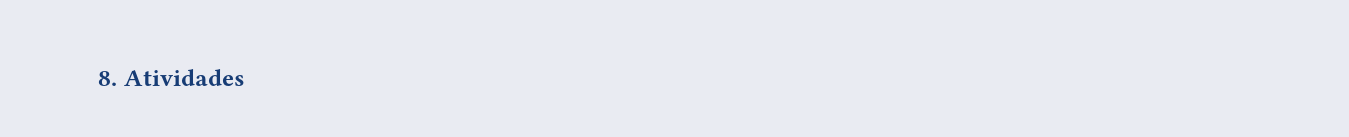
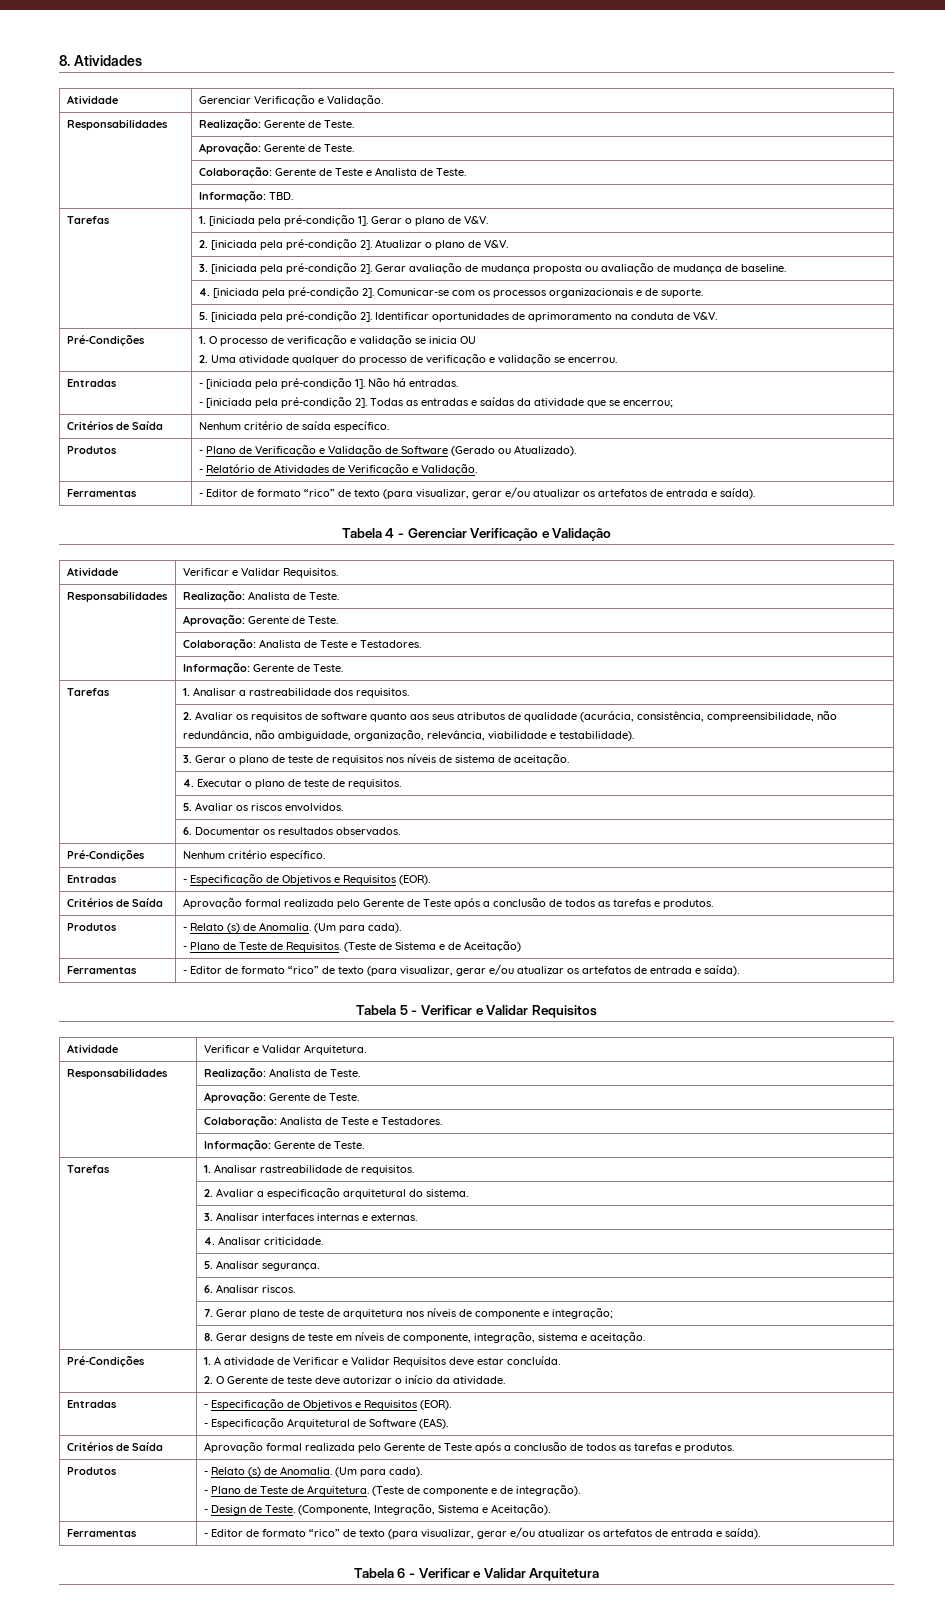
(245, 77) none -> [66,95,118,104] [198,95,383,106] [66,119,167,130] [198,118,354,130] [198,142,354,154] [198,166,466,178] [198,190,293,202] [66,216,109,224] [198,215,488,226] [198,239,508,250] [198,263,786,274] [198,287,703,298] [198,311,717,322] [66,334,144,346] [198,335,476,346] [198,354,617,365] [66,379,116,387] [198,378,458,389] [198,397,673,408] [66,421,163,430] [198,421,389,432] [66,446,116,454] [198,445,576,456] [198,464,477,475] [66,489,136,497] [198,487,755,499] [341,528,612,541] [66,567,118,576] [182,568,338,578] [66,591,167,602] [182,590,339,602] [182,614,338,626] [182,638,421,650] [182,662,343,674] [66,688,109,696] [182,687,409,698] [182,711,837,722] [182,730,634,741] [182,754,569,765] [182,779,401,789] [182,802,343,811] [182,827,400,835] [66,849,144,861] [182,850,325,861] [66,875,116,883] [182,874,430,885] [66,898,163,907] [182,898,713,909] [66,923,116,931] [182,922,401,933] [182,941,521,952] [66,966,136,974] [182,964,739,976] [356,1005,597,1018] [66,1044,118,1053] [203,1044,366,1055] [66,1068,167,1079] [203,1067,360,1079] [203,1091,359,1103] [203,1115,442,1127] [203,1139,364,1151] [66,1165,109,1173] [203,1164,414,1175] [203,1188,468,1199] [203,1212,417,1221] [203,1236,323,1245] [203,1260,319,1271] [203,1284,295,1293] [203,1308,613,1319] [203,1332,645,1343] [66,1355,144,1367] [203,1356,560,1367] [203,1375,505,1384] [66,1400,116,1408] [203,1399,451,1410] [203,1418,448,1429] [66,1442,163,1451] [203,1442,734,1453] [66,1467,116,1475] [203,1466,422,1477] [203,1485,580,1496] [203,1504,550,1515] [66,1529,136,1537] [203,1527,760,1539] [353,1568,600,1581] // Atividade | Gerenciar Verificação e Validação. // Responsabilidades | Realização: Gerente de Teste. // | Aprovação: Gerente de Teste. // | Colaboração: Gerente de Teste e Analista de Teste. // | Informação: TBD. // Tarefas | 1. [iniciada pela pré-condição 1]. Gerar o plano de V&V. // | 2. [iniciada pela pré-condição 2]. Atualizar o plano de V&V. // | 3. [iniciada pela pré-condição 2]. Gerar avaliação de mudança proposta ou avaliação de mudança de baseline. // | 4. [iniciada pela pré-condição 2]. Comunicar-se com os processos organizacionais e de suporte. // | 5. [iniciada pela pré-condição 2]. Identificar oportunidades de aprimoramento na conduta de V&V. // Pré-Condições | 1. O processo de verificação e validação se inicia OU // 2. Uma atividade qualquer do processo de verificação e validação se encerrou. // Entradas | - [iniciada pela pré-condição 1]. Não há entradas. // - [iniciada pela pré-condição 2]. Todas as entradas e saídas da atividade que se encerrou; // Critérios de Saída | Nenhum critério de saída específico. // Produtos | - Plano de Verificação e Validação de Software (Gerado ou Atualizado). // - Relatório de Atividades de Verificação e Validação. // Ferramentas | - Editor de formato “rico” de texto (para visualizar, gerar e/ou atualizar os artefatos de entrada e saída). // Tabela 4 - Gerenciar Verificação e Validação // Atividade | Verificar e Validar Requisitos. // Responsabilidades | Realização: Analista de Teste. // | Aprovação: Gerente de Teste. // | Colaboração: Analista de Teste e Testadores. // | Informação: Gerente de Teste. // Tarefas | 1. Analisar a rastreabilidade dos requisitos. // | 2. Avaliar os requisitos de software quanto aos seus atributos de qualidade (acurácia, consistência, compreensibilidade, não redundância, não ambiguidade, organização, relevância, viabilidade e testabilidade). // | 3. Gerar o plano de teste de requisitos nos níveis de sistema de aceitação. // | 4. Executar o plano de teste de requisitos. // | 5. Avaliar os riscos envolvidos. // | 6. Documentar os resultados observados. // Pré-Condições | Nenhum critério específico. // Entradas | - Especificação de Objetivos e Requisitos (EOR). // Critérios de Saída | Aprovação formal realizada pelo Gerente de Teste após a conclusão de todos as tarefas e produtos. // Produtos | - Relato (s) de Anomalia. (Um para cada). // - Plano de Teste de Requisitos. (Teste de Sistema e de Aceitação) // Ferramentas | - Editor de formato “rico” de texto (para visualizar, gerar e/ou atualizar os artefatos de entrada e saída). // Tabela 5 - Verificar e Validar Requisitos // Atividade | Verificar e Validar Arquitetura. // Responsabilidades | Realização: Analista de Teste. // | Aprovação: Gerente de Teste. // | Colaboração: Analista de Teste e Testadores. // | Informação: Gerente de Teste. // Tarefas | 1. Analisar rastreabilidade de requisitos. // | 2. Avaliar a especificação arquitetural do sistema. // | 3. Analisar interfaces internas e externas. // | 4. Analisar criticidade. // | 5. Analisar segurança. // | 6. Analisar riscos. // | 7. Gerar plano de teste de arquitetura nos níveis de componente e integração; // | 8. Gerar designs de teste em níveis de componente, integração, sistema e aceitação. // Pré-Condições | 1. A atividade de Verificar e Validar Requisitos deve estar concluída. // 2. O Gerente de teste deve autorizar o início da atividade. // Entradas | - Especificação de Objetivos e Requisitos (EOR). // - Especificação Arquitetural de Software (EAS). // Critérios de Saída | Aprovação formal realizada pelo Gerente de Teste após a conclusão de todos as tarefas e produtos. // Produtos | - Relato (s) de Anomalia. (Um para cada). // - Plano de Teste de Arquitetura. (Teste de componente e de integração). // - Design de Teste. (Componente, Integração, Sistema e Aceitação). // Ferramentas | - Editor de formato “rico” de texto (para visualizar, gerar e/ou atualizar os artefatos de entrada e saída). // Tabela 6 - Verificar e Validar Arquitetura

